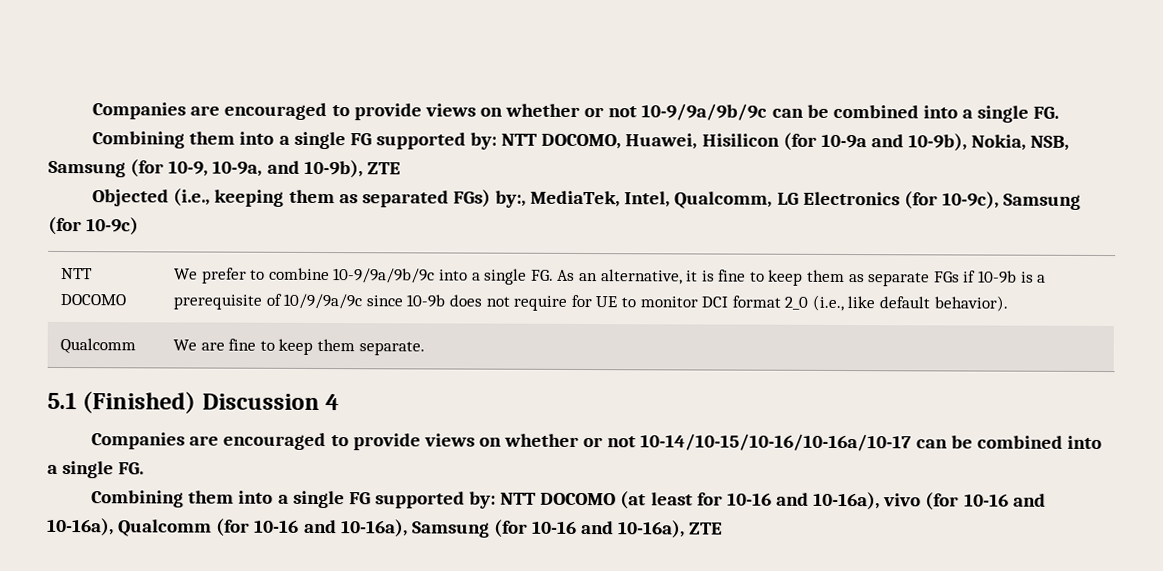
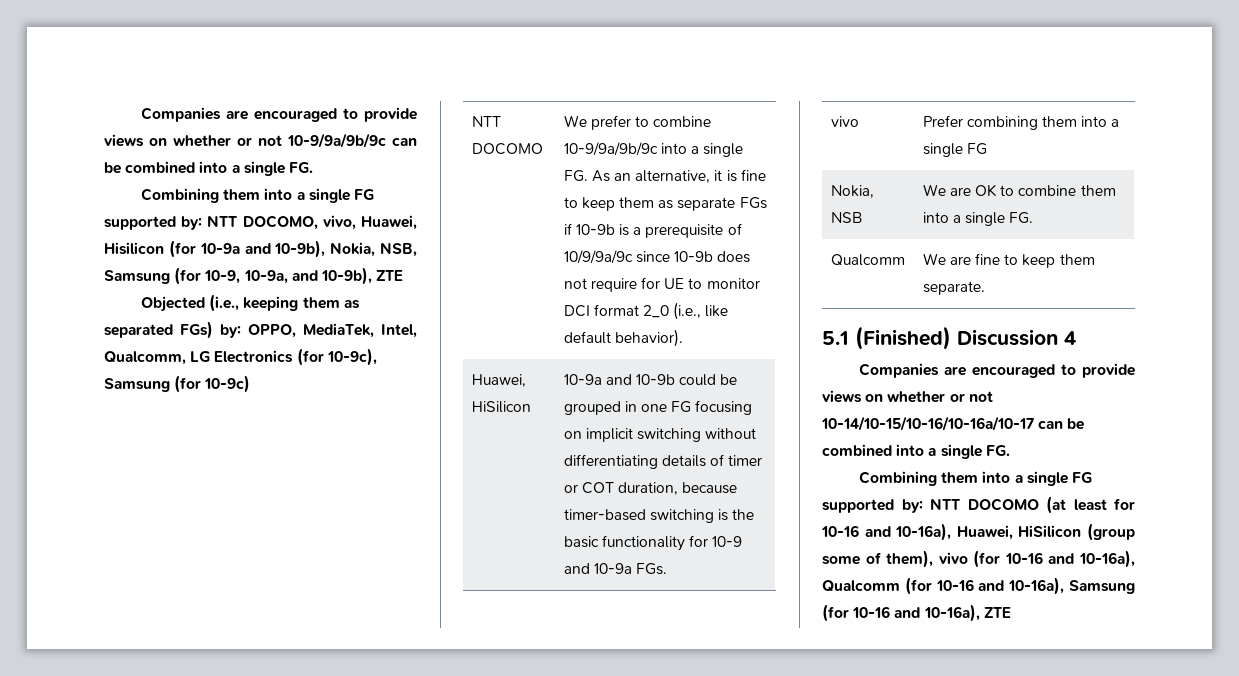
(622, 141) none -> [322,215,356,230] vivo,
[495,190,527,208] by:, -> [220,324,296,338] by: OPPO,
(1008, 303) none -> [471,374,526,387] [471,401,531,413] [563,374,738,386] [563,400,753,415] [563,428,757,442] [563,454,763,469] [563,482,738,495] [563,509,755,523] [563,535,743,551] [563,563,667,575] [830,116,859,127] [922,115,1120,130] [922,143,987,157] [830,185,874,198] [830,212,862,223] [922,184,1116,197] [922,212,1034,226] // Huawei, HiSilicon | 10-9a and 10-9b could be grouped in one FG focusing on implicit switching without differentiating details of timer or COT duration, because timer-based switching is the basic functionality for 10-9 and 10-9a FGs. // vivo | Prefer combining them into a single FG // Nokia, NSB | We are OK to combine them into a single FG.
(881, 501) none -> [956,523,1135,541] [822,550,934,568] Huawei, HiSilicon (group some of them),

